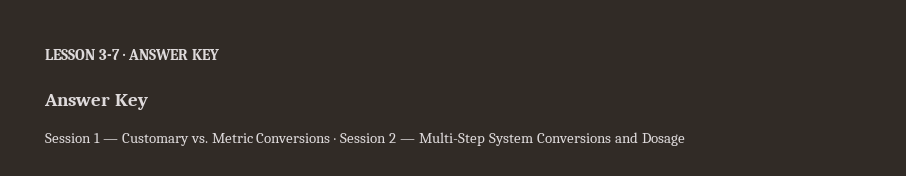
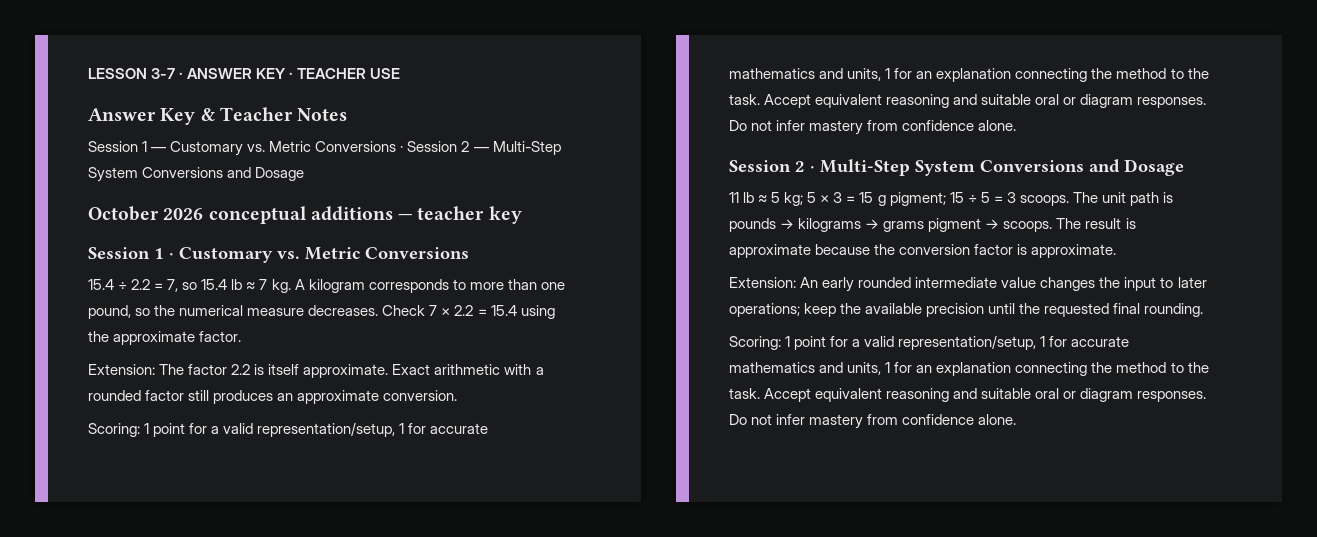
(219, 54) none -> [289,68,401,79] · TEACHER USE
(148, 102) none -> [200,107,348,121] & Teacher Notes
(685, 139) none -> [88,206,522,224] [88,247,469,263] [88,279,565,293] [88,305,555,319] [88,331,242,345] [88,364,544,378] [88,390,458,404] [88,422,489,437] [729,68,1209,82] [729,94,1207,108] [729,120,1017,135] [729,159,1184,176] [729,192,1174,206] [729,218,1136,232] [729,244,1117,258] [729,277,1207,292] [729,303,1204,317] [729,335,1130,350] [729,362,1209,376] [729,388,1207,402] [729,414,1017,429] // October 2026 conceptual additions — teacher key // Session 1 · Customary vs. Metric Conversions // 15.4 ÷ 2.2 = 7, so 15.4 lb ≈ 7 kg. A kilogram corresponds to more than one pound, so the numerical measure decreases. Check 7 × 2.2 = 15.4 using the approximate factor. // Extension: The factor 2.2 is itself approximate. Exact arithmetic with a rounded factor still produces an approximate conversion. // Scoring: 1 point for a valid representation/setup, 1 for accurate mathematics and units, 1 for an explanation connecting the method to the task. Accept equivalent reasoning and suitable oral or diagram responses. Do not infer mastery from confidence alone. // Session 2 · Multi-Step System Conversions and Dosage // 11 lb ≈ 5 kg; 5 × 3 = 15 g pigment; 15 ÷ 5 = 3 scoops. The unit path is pounds → kilograms → grams pigment → scoops. The result is approximate because the conversion factor is approximate. // Extension: An early rounded intermediate value changes the input to later operations; keep the available precision until the requested final rounding. // Scoring: 1 point for a valid representation/setup, 1 for accurate mathematics and units, 1 for an explanation connecting the method to the task. Accept equivalent reasoning and suitable oral or diagram responses. Do not infer mastery from confidence alone.

